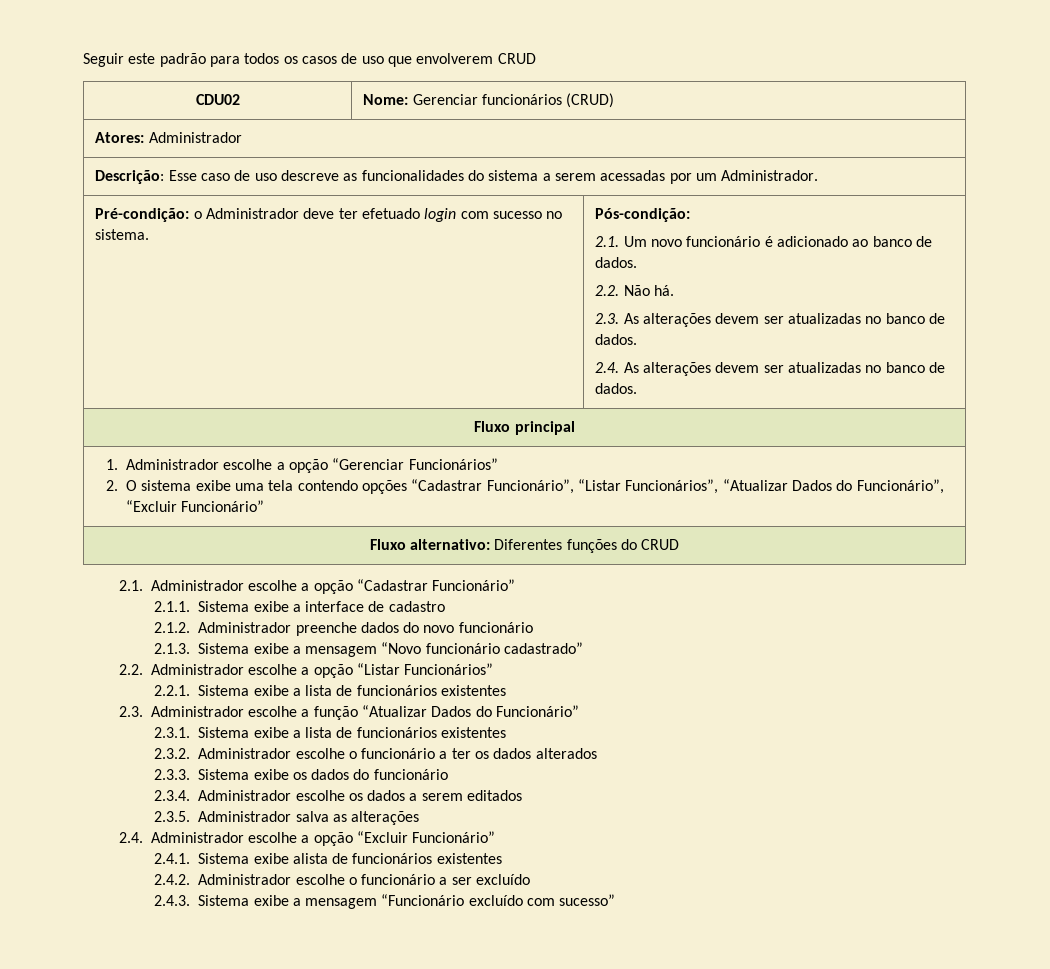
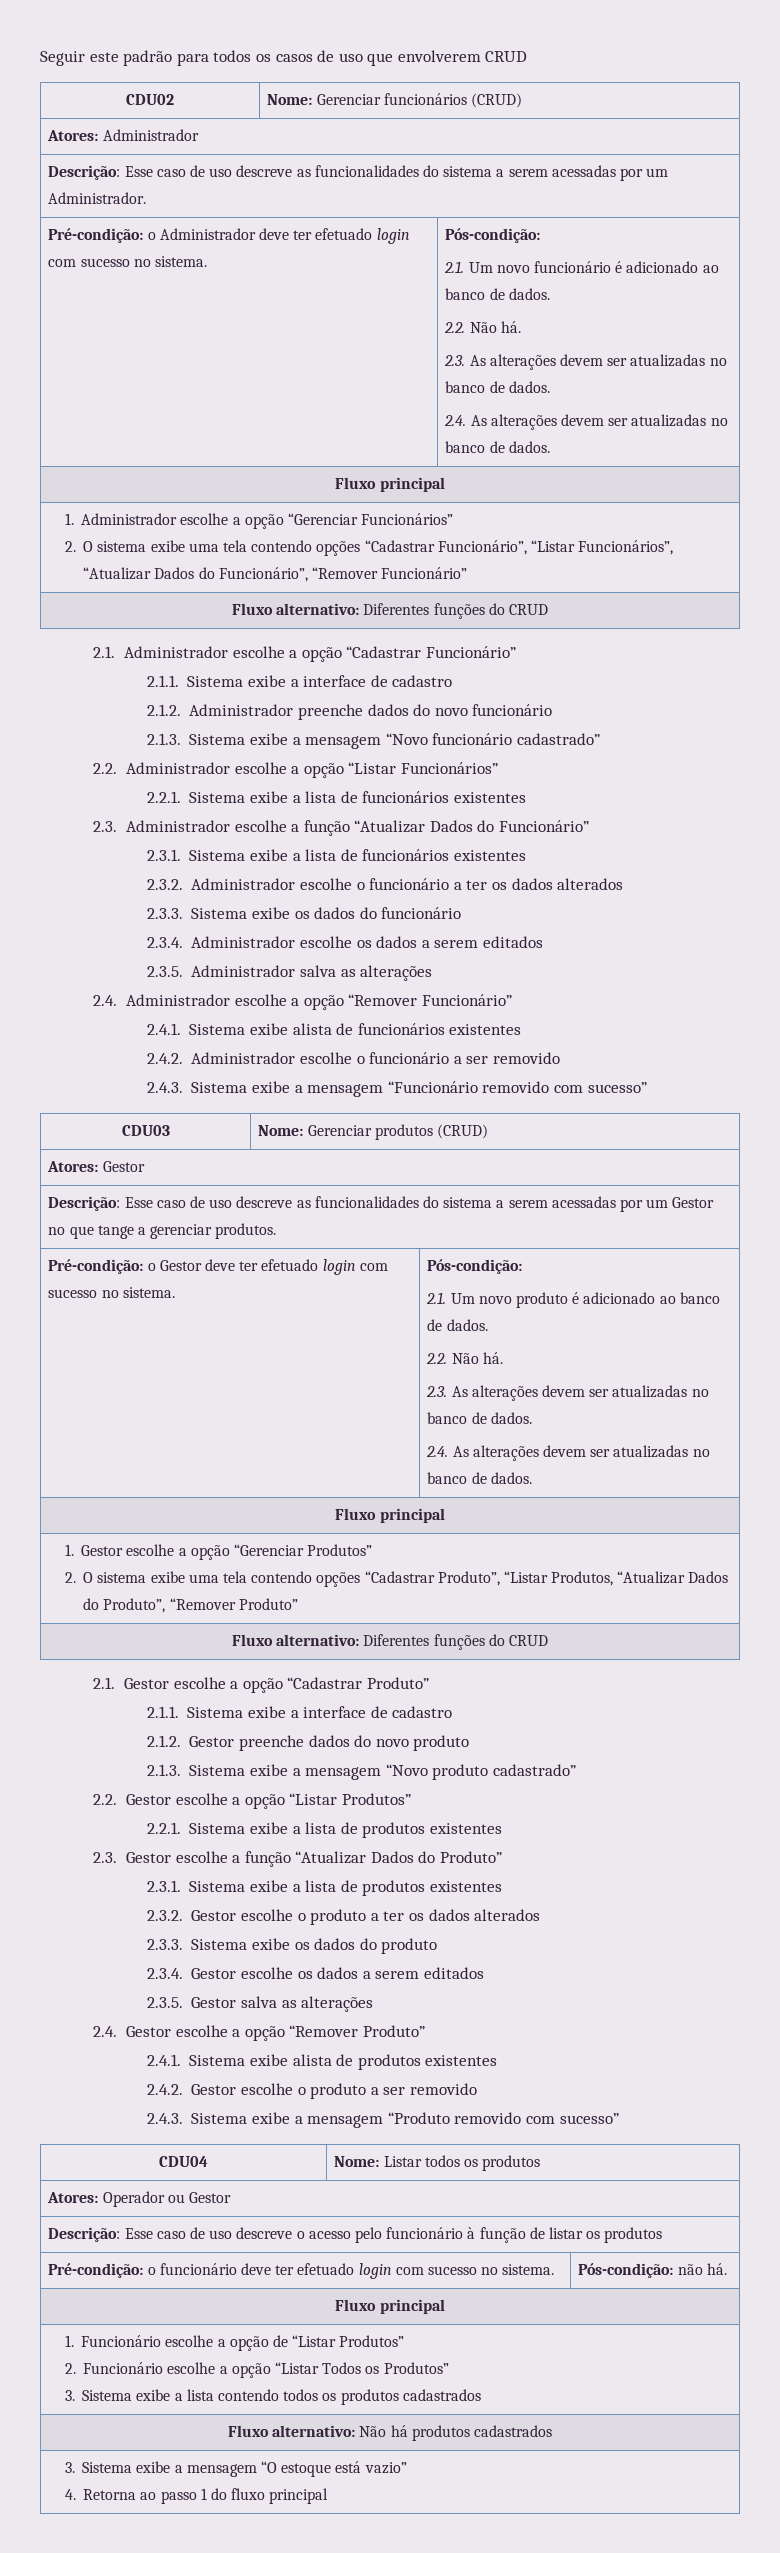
[126,500,178,512] “Excluir -> [311,567,378,579] “Remover
[356,831,408,843] “Excluir -> [348,994,418,1006] “Remover
[476,874,531,885] excluído -> [492,1052,560,1064] removido
[468,894,616,906] excluído com sucesso” -> [482,1081,647,1093] [121,1125,170,1136] [258,1124,489,1140] [47,1161,145,1172] [48,1196,715,1212] [48,1223,277,1239] [48,1259,388,1275] [48,1287,175,1298] [427,1259,523,1274] [426,1292,720,1308] [427,1319,488,1331] [426,1352,503,1364] [426,1385,709,1401] [427,1412,532,1424] [426,1445,710,1461] [427,1472,532,1484] [335,1508,445,1523] [64,1544,373,1560] [64,1571,729,1587] [83,1598,298,1613] [232,1634,548,1650] [93,1677,429,1693] [146,1706,453,1718] [146,1735,470,1751] [146,1764,576,1780] [93,1793,411,1809] [146,1822,502,1838] [93,1851,503,1867] [146,1880,502,1896] [146,1909,541,1925] [146,1938,438,1954] [146,1967,484,1979] [146,1996,374,2012] [93,2025,425,2041] [146,2054,498,2070] [146,2083,477,2099] [146,2112,619,2128] [159,2156,208,2167] [334,2155,541,2171] [47,2191,232,2207] [48,2227,663,2243] [48,2263,555,2279] [578,2263,727,2278] [335,2299,445,2314] [64,2335,405,2351] [64,2362,449,2378] [64,2389,481,2405] [228,2425,552,2441] [64,2461,407,2477] [64,2488,329,2504] removido com sucesso” // CDU03 | Nome: Gerenciar produtos (CRUD) // Atores: Gestor // Descrição: Esse caso de uso descreve as funcionalidades do sistema a serem acessadas por um Gestor no que tange a gerenciar produtos. // Pré-condição: o Gestor deve ter efetuado login com sucesso no sistema. | Pós-condição: // 2.1. Um novo produto é adicionado ao banco de dados. // 2.2. Não há. // 2.3. As alterações devem ser atualizadas no banco de dados. // 2.4. As alterações devem ser atualizadas no banco de dados. // Fluxo principal // 1. Gestor escolhe a opção “Gerenciar Produtos” // 2. O sistema exibe uma tela contendo opções “Cadastrar Produto”, “Listar Produtos, “Atualizar Dados do Produto”, “Remover Produto” // Fluxo alternativo: Diferentes funções do CRUD // 2.1. Gestor escolhe a opção “Cadastrar Produto” // 2.1.1. Sistema exibe a interface de cadastro // 2.1.2. Gestor preenche dados do novo produto // 2.1.3. Sistema exibe a mensagem “Novo produto cadastrado” // 2.2. Gestor escolhe a opção “Listar Produtos” // 2.2.1. Sistema exibe a lista de produtos existentes // 2.3. Gestor escolhe a função “Atualizar Dados do Produto” // 2.3.1. Sistema exibe a lista de produtos existentes // 2.3.2. Gestor escolhe o produto a ter os dados alterados // 2.3.3. Sistema exibe os dados do produto // 2.3.4. Gestor escolhe os dados a serem editados // 2.3.5. Gestor salva as alterações // 2.4. Gestor escolhe a opção “Remover Produto” // 2.4.1. Sistema exibe alista de produtos existentes // 2.4.2. Gestor escolhe o produto a ser removido // 2.4.3. Sistema exibe a mensagem “Produto removido com sucesso” // CDU04 | Nome: Listar todos os produtos // Atores: Operador ou Gestor // Descrição: Esse caso de uso descreve o acesso pelo funcionário à função de listar os produtos // Pré-condição: o funcionário deve ter efetuado login com sucesso no sistema. | Pós-condição: não há. // Fluxo principal // 1. Funcionário escolhe a opção de “Listar Produtos” // 2. Funcionário escolhe a opção “Listar Todos os Produtos” // 3. Sistema exibe a lista contendo todos os produtos cadastrados // Fluxo alternativo: Não há produtos cadastrados // 3. Sistema exibe a mensagem “O estoque está vazio” // 4. Retorna ao passo 1 do fluxo principal

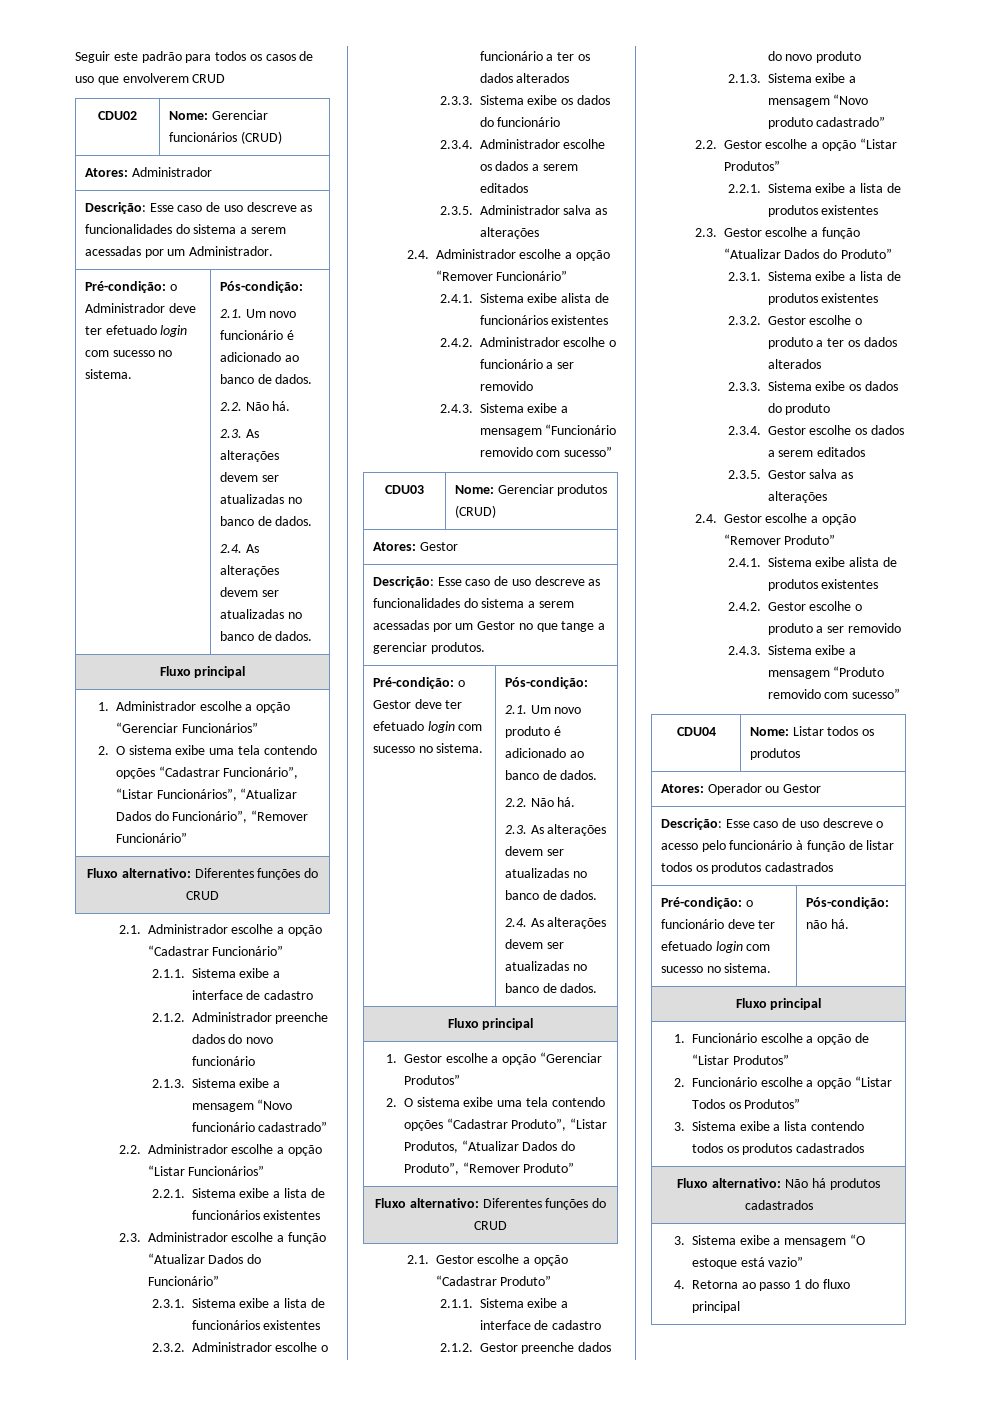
[586,2227,663,2243] os produtos -> [660,862,834,874] todos os produtos cadastrados

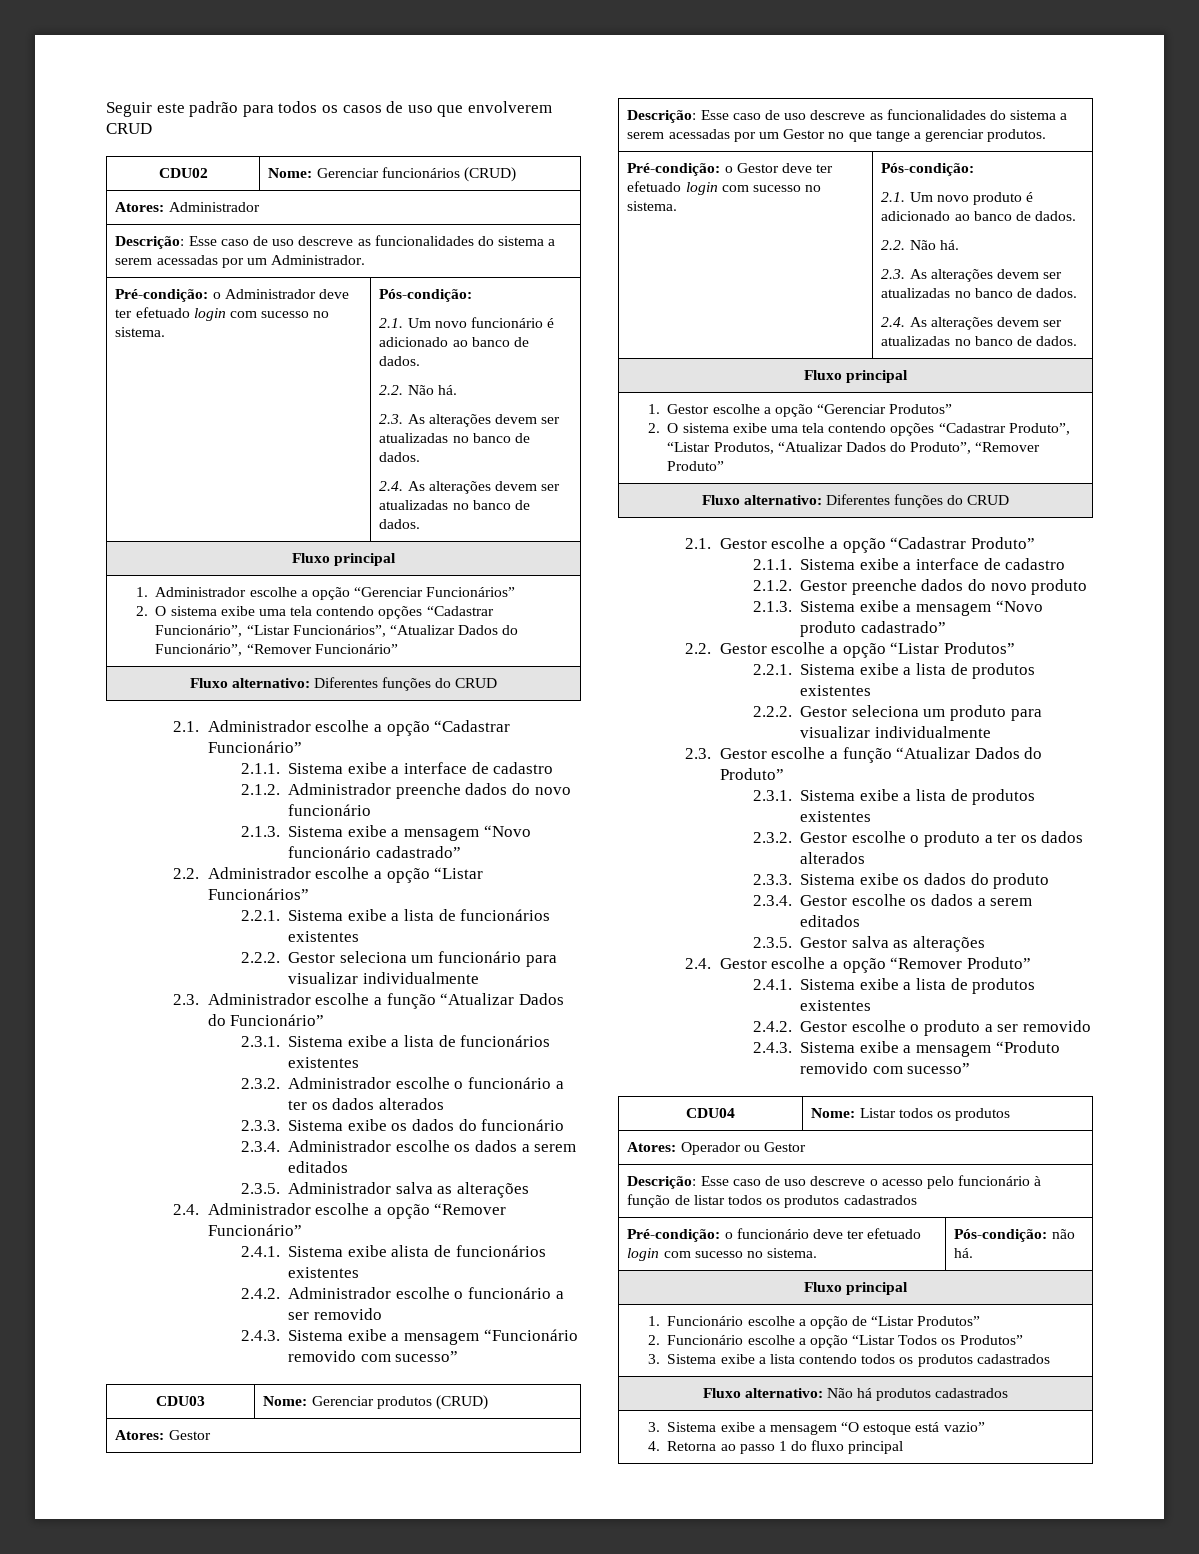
(321, 1215) none -> [240,951,557,967] [288,972,479,984] // 2.2.2. Gestor seleciona um funcionário para visualizar individualmente
(879, 210) none -> [752,705,1042,721] [800,726,991,738] // 2.2.2. Gestor seleciona um produto para visualizar individualmente
[849,557,880,567] alista -> [903,978,946,990] a lista

